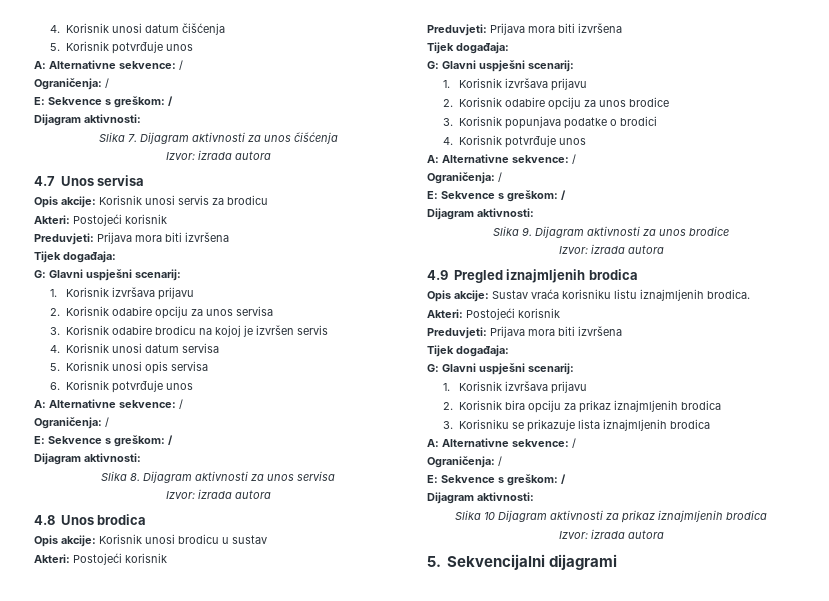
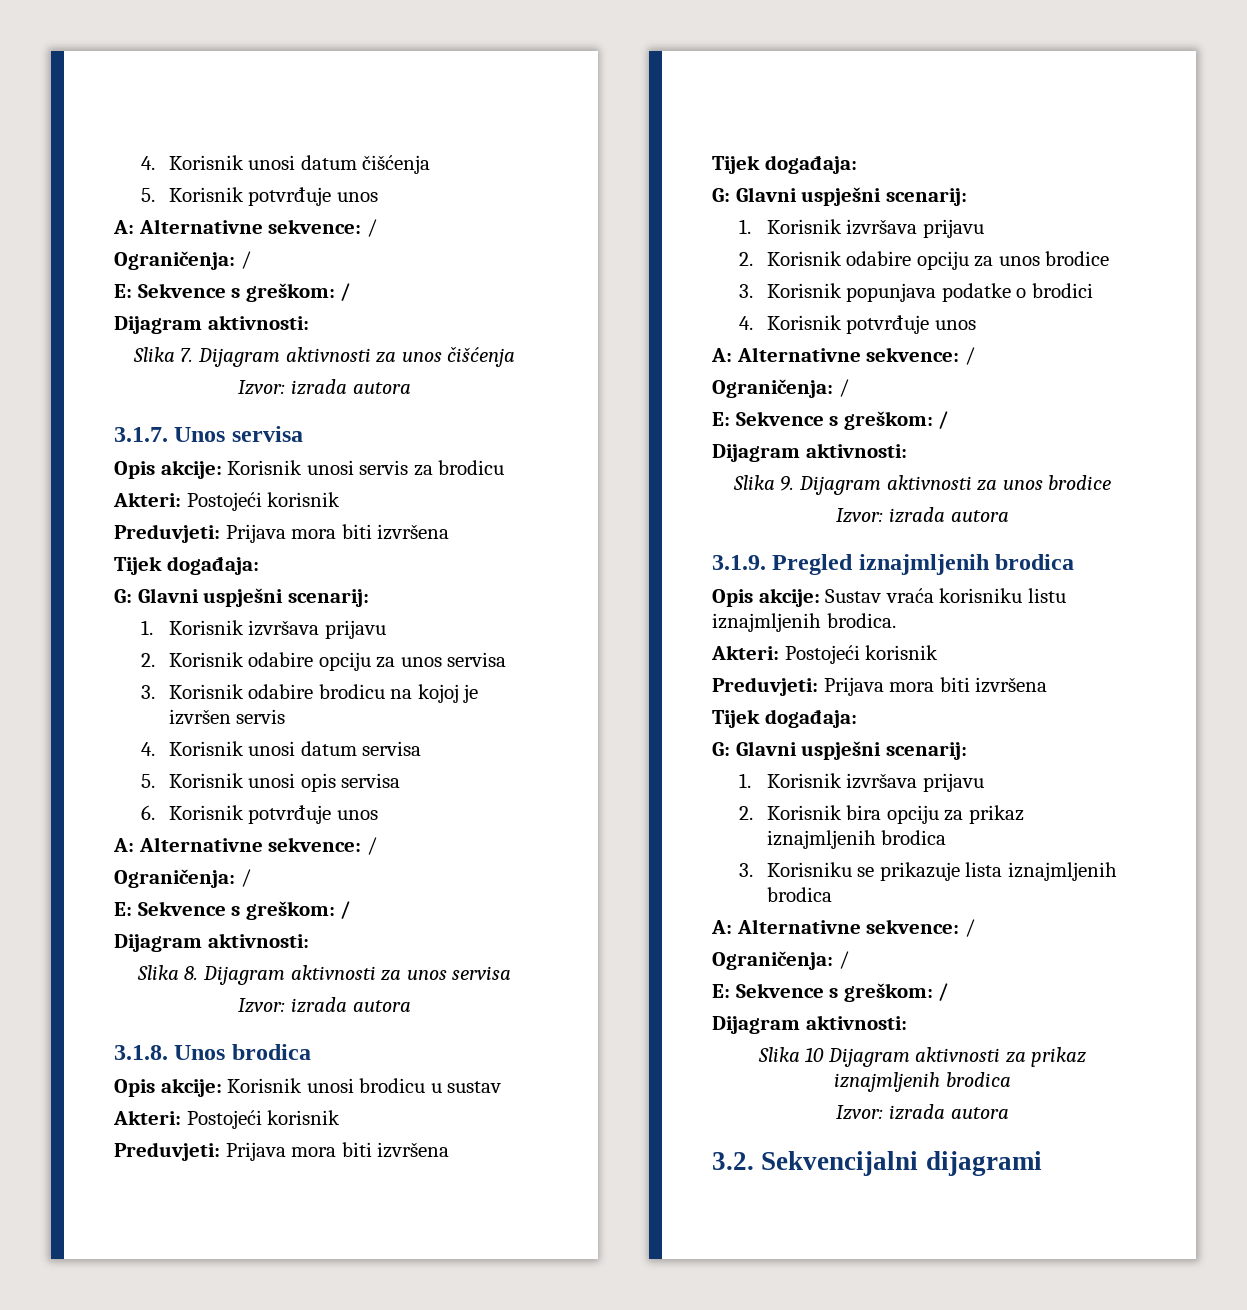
[34,176,55,186] 4.7 -> [114,427,168,442] 3.1.7.
[34,515,55,525] 4.8 -> [114,1045,168,1060] 3.1.8.
[427,270,448,280] 4.9 -> [712,555,766,570] 3.1.9.
[427,556,441,567] 5. -> [712,1152,754,1170] 3.2.

